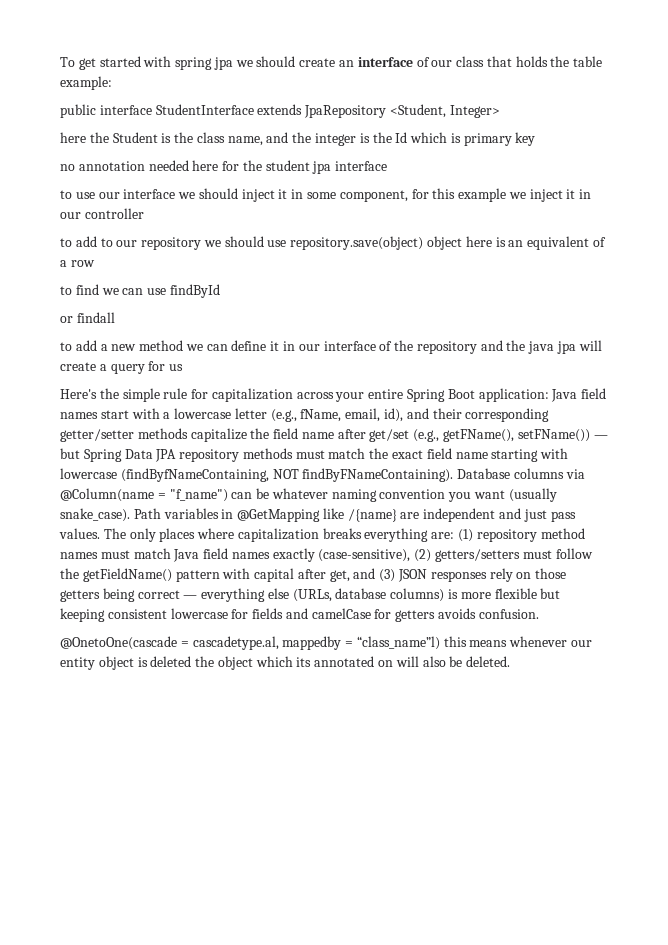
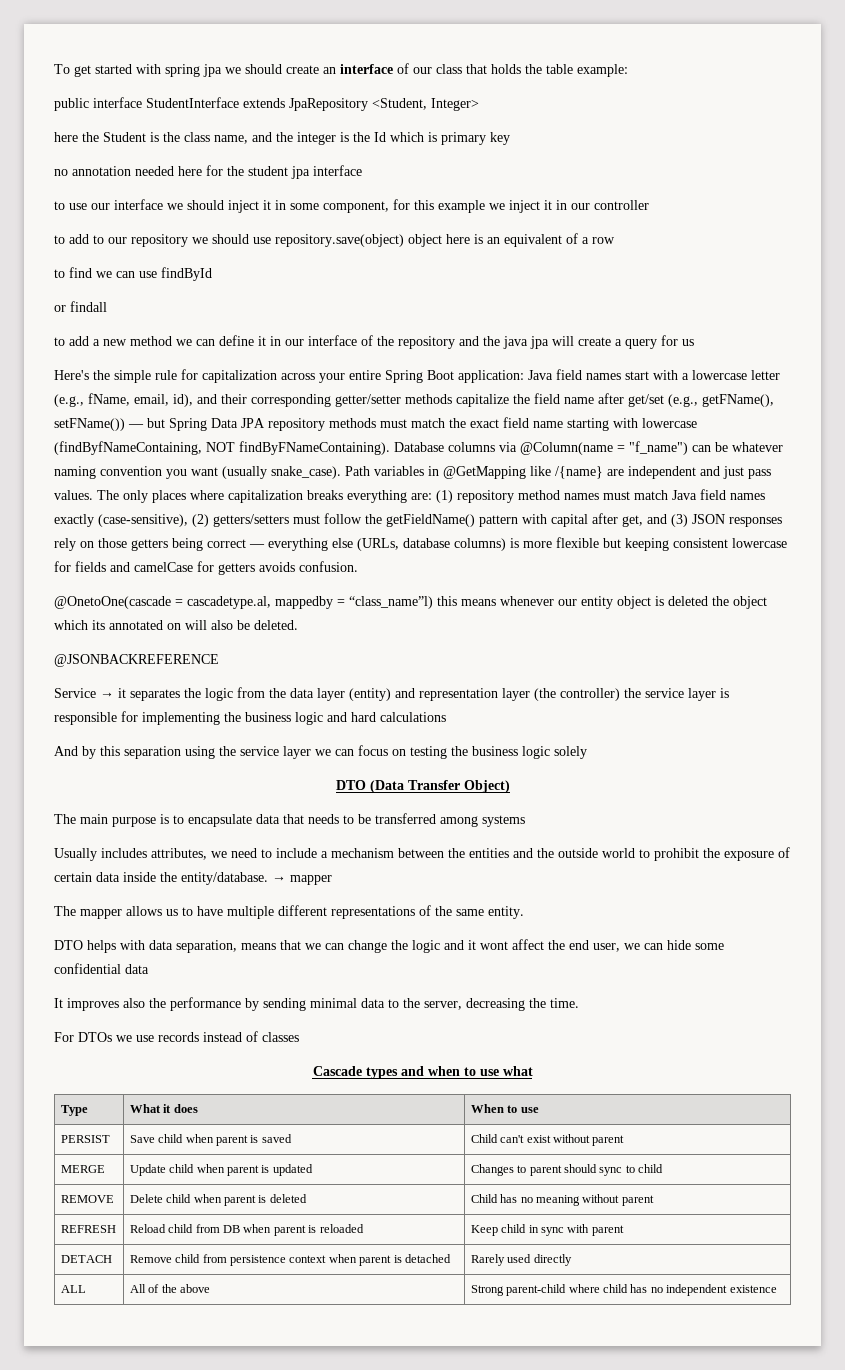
(511, 661) none -> [54,654,219,667] [54,687,729,701] [54,711,446,725] [54,745,587,759] [335,780,510,793] [54,813,525,827] [54,847,790,861] [54,872,332,885] [54,905,524,919] [54,939,724,953] [54,963,149,974] [54,997,579,1011] [54,1031,299,1042] [312,1066,533,1079] [60,1105,88,1116] [129,1104,198,1113] [470,1104,539,1113] [60,1135,110,1143] [129,1134,292,1146] [470,1134,625,1146] [60,1165,105,1173] [129,1164,313,1176] [470,1164,664,1176] [60,1195,114,1203] [129,1194,307,1206] [470,1194,654,1206] [60,1225,116,1233] [129,1224,364,1236] [470,1224,624,1236] [60,1255,112,1263] [129,1254,451,1266] [470,1254,572,1266] [60,1285,86,1293] [129,1284,211,1293] [470,1284,777,1296] // @JSONBACKREFERENCE // Service → it separates the logic from the data layer (entity) and representation layer (the controller) the service layer is responsible for implementing the business logic and hard calculations // And by this separation using the service layer we can focus on testing the business logic solely // DTO (Data Transfer Object) // The main purpose is to encapsulate data that needs to be transferred among systems // Usually includes attributes, we need to include a mechanism between the entities and the outside world to prohibit the exposure of certain data inside the entity/database. → mapper // The mapper allows us to have multiple different representations of the same entity. // DTO helps with data separation, means that we can change the logic and it wont affect the end user, we can hide some confidential data // It improves also the performance by sending minimal data to the server, decreasing the time. // For DTOs we use records instead of classes // Cascade types and when to use what // Type | What it does | When to use // PERSIST | Save child when parent is saved | Child can't exist without parent // MERGE | Update child when parent is updated | Changes to parent should sync to child // REMOVE | Delete child when parent is deleted | Child has no meaning without parent // REFRESH | Reload child from DB when parent is reloaded | Keep child in sync with parent // DETACH | Remove child from persistence context when parent is detached | Rarely used directly // ALL | All of the above | Strong parent-child where child has no independent existence

